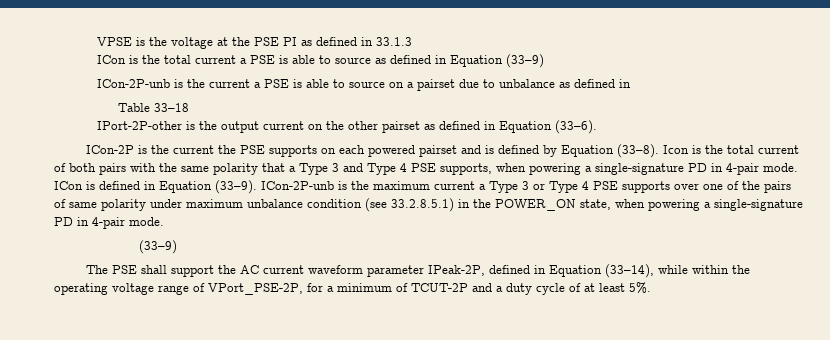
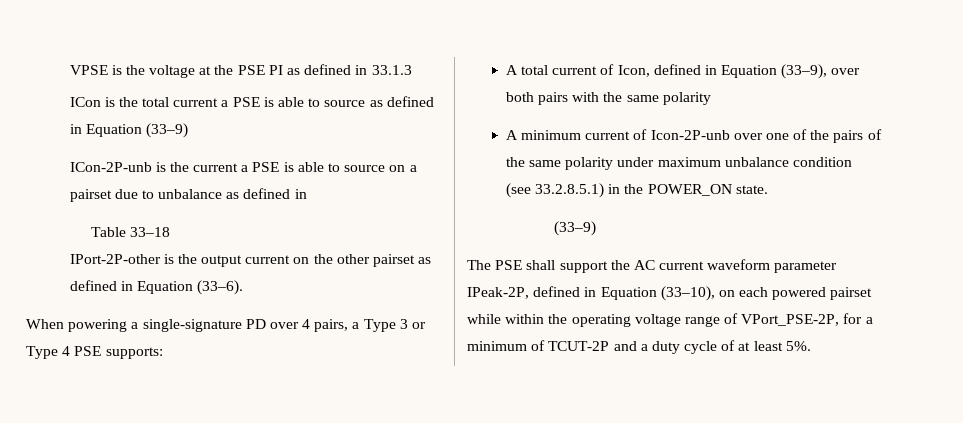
[86,144,800,158] [54,163,798,175] [54,180,475,194] ICon-2P is the current the PSE supports on each powered pairset and is defined by Equation (33–8). Icon is the total current of both pairs with the same polarity that a Type 3 and Type 4 PSE supports, when powering a single-signature PD in 4-pair mode. ICon is defined in Equation (33–9). ICon-2P-unb is the maximum current -> [26,319,349,332] When powering a single-signature PD over 4 pairs,
[622,181,670,193] supports -> [105,347,163,359] [505,64,861,79] [505,92,711,105] [505,129,730,140] supports: // A total current of Icon, defined in Equation (33–9), over both pairs with the same polarity // A minimum current of Icon-2P-unb
(66, 203) none -> [505,157,525,167] the
[580,199,803,211] [54,217,164,229] state, when powering a single-signature PD in 4-pair mode. -> [735,185,768,194] state.
[605,264,655,278] (33–14), -> [660,286,873,301] (33–10), on each powered pairset

